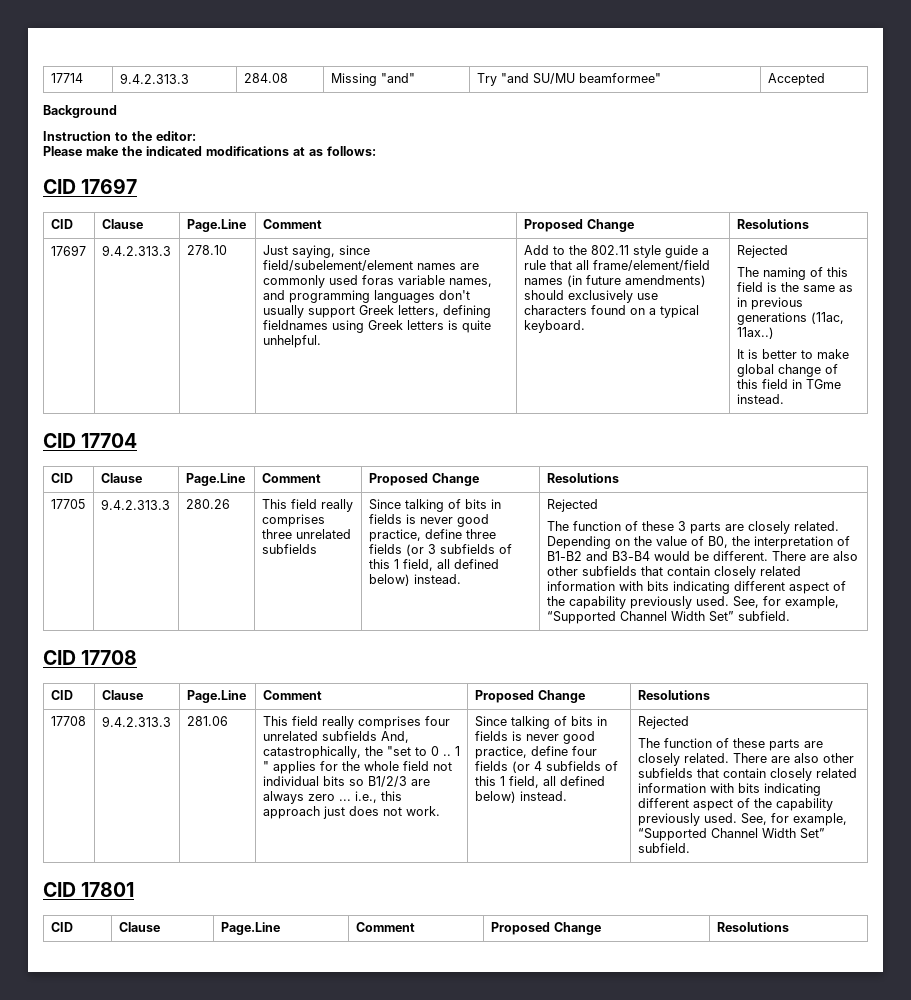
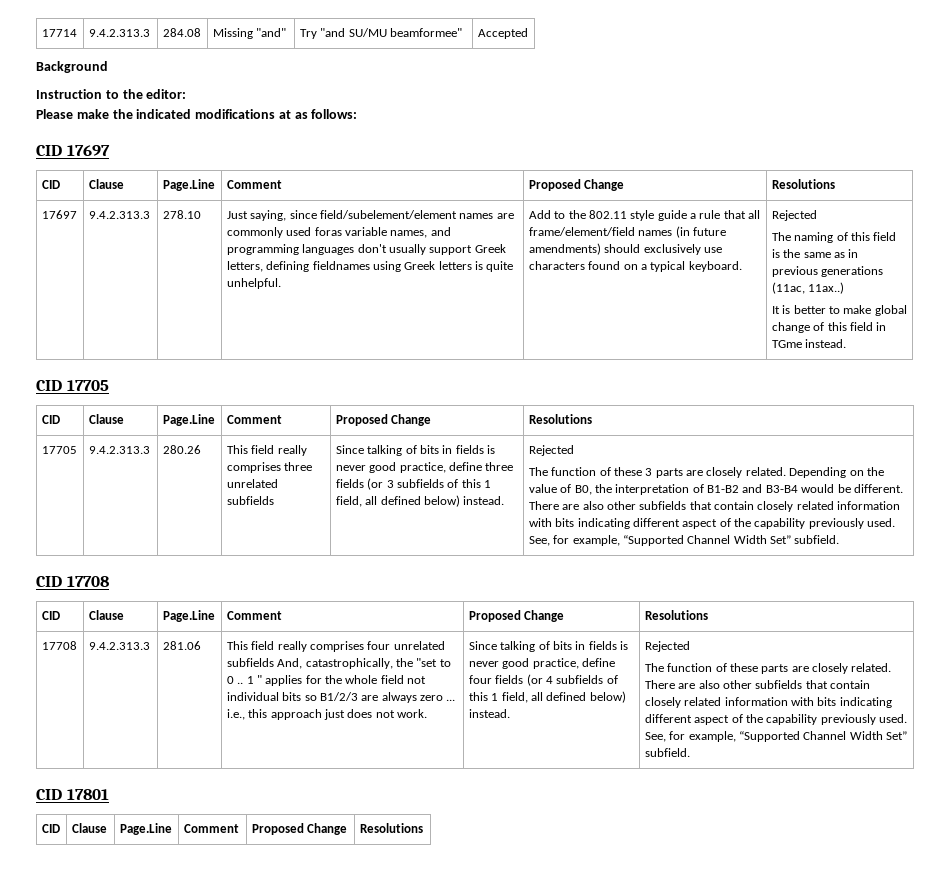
[81,433,138,448] 17704 -> [66,380,109,391] 17705

